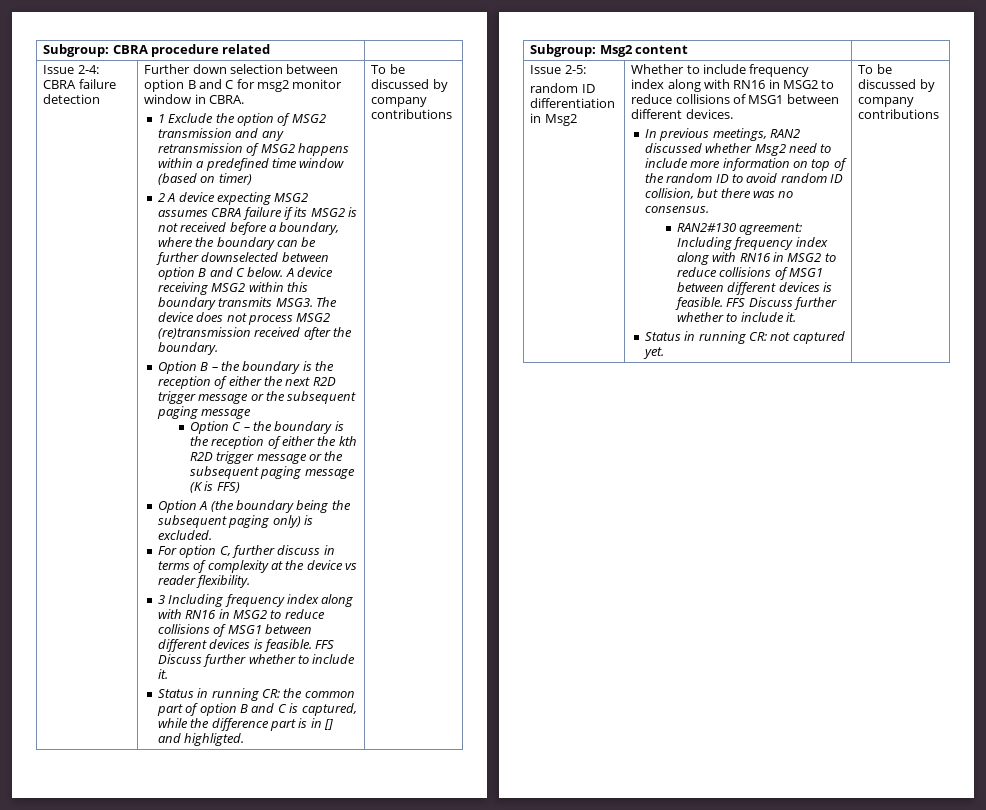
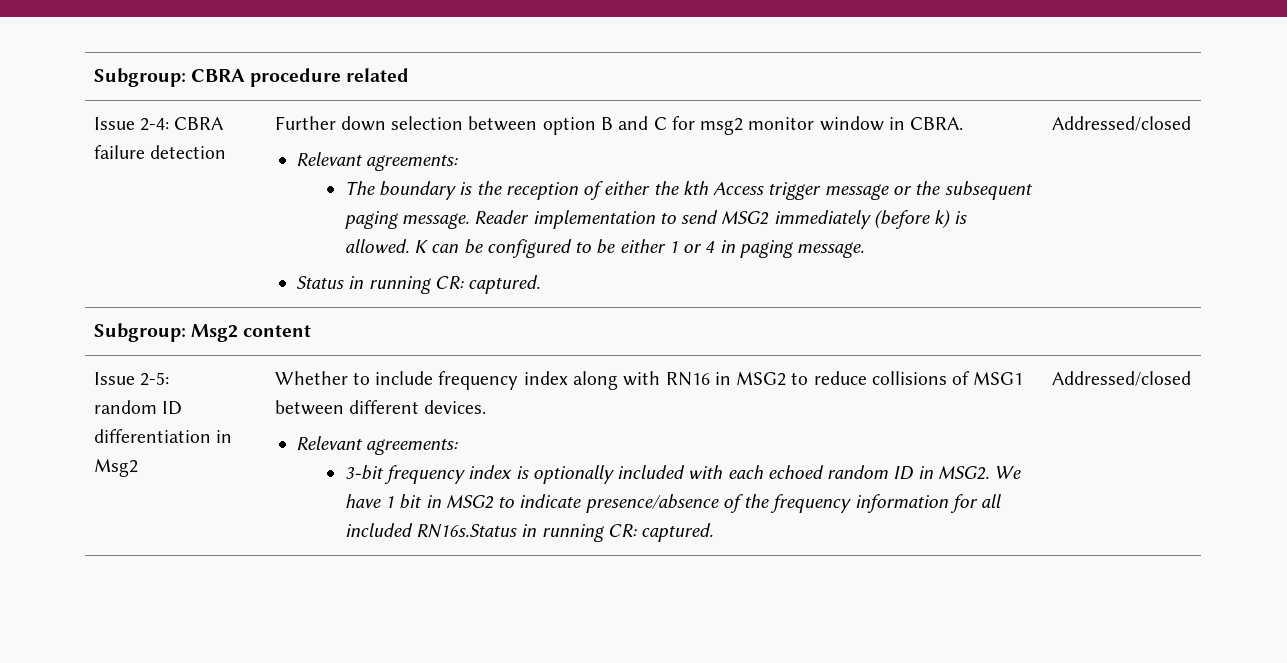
[157,113,326,126] [157,128,284,141] [157,143,350,156] [157,158,345,171] [157,173,252,185] [157,192,309,205] [157,207,358,220] [157,222,340,235] [157,237,317,250] [155,252,329,265] [157,267,334,280] [157,282,309,295] [157,297,338,310] [157,312,331,325] [157,327,353,340] [157,342,218,355] [157,361,335,374] [157,376,336,389] [157,391,357,404] [156,406,252,419] [189,421,272,434] 1 Exclude the option of MSG2 transmission and any retransmission of MSG2 happens within a predefined time window (based on timer) // 2 A device expecting MSG2 assumes CBRA failure if its MSG2 is not received before a boundary, where the boundary can be further downselected between option B and C below. A device receiving MSG2 within this boundary transmits MSG3. The device does not process MSG2 (re)transmission received after the boundary. // Option B – the boundary is the reception of either the next R2D trigger message or the subsequent paging message // Option C – the -> [296,152,459,171] [344,181,375,195] Relevant agreements: // The
[189,451,344,464] [189,466,355,479] [189,481,240,493] [157,500,351,513] [157,515,314,528] [157,530,212,540] [157,545,335,558] [157,560,358,573] [157,575,251,588] [157,594,354,607] [157,609,325,619] [157,624,313,637] [157,639,335,652] [157,654,356,667] [157,669,168,679] [157,688,355,701] [156,703,357,716] [157,718,334,731] [157,733,245,746] [371,64,405,74] [371,79,448,92] [371,97,428,107] [371,109,453,119] R2D trigger message or the subsequent paging message (K is FFS) // Option A (the boundary being the subsequent paging only) is excluded. // For option C, further discuss in terms of complexity at the device vs reader flexibility. // 3 Including frequency index along with RN16 in MSG2 to reduce collisions of MSG1 between different devices is feasible. FFS Discuss further whether to include it. // Status in running CR: the common part of option B and C is captured, while the difference part is in [] and highligted. | To be discussed by company contributions -> [713,181,1033,200] [344,210,968,229] [344,239,865,258] [296,275,541,294] [1051,116,1191,131] Access trigger message or the subsequent paging message. Reader implementation to send MSG2 immediately (before k) is allowed. K can be configured to be either 1 or 4 in paging message. // Status in running CR: captured. | Addressed/closed
[644,128,801,141] [644,143,832,156] [644,158,847,171] [644,173,844,183] [644,188,794,199] [644,206,709,213] [676,223,803,235] [676,237,828,250] [676,252,836,265] [676,267,823,280] [676,282,832,295] [674,297,837,310] [676,312,796,322] [644,331,845,344] [642,347,664,359] [858,64,892,74] [858,79,935,92] [858,97,915,107] [858,109,940,119] In previous meetings, RAN2 discussed whether Msg2 need to include more information on top of the random ID to avoid random ID collision, but there was no consensus. // RAN2#130 agreement: Including frequency index along with RN16 in MSG2 to reduce collisions of MSG1 between different devices is feasible. FFS Discuss further whether to include it. // Status in running CR: not captured yet. | To be discussed by company contributions -> [296,436,459,455] [344,465,1022,484] [344,494,1002,513] [344,523,714,542] [1051,371,1191,386] Relevant agreements: // 3-bit frequency index is optionally included with each echoed random ID in MSG2. We have 1 bit in MSG2 to indicate presence/absence of the frequency information for all included RN16s.Status in running CR: captured. | Addressed/closed

